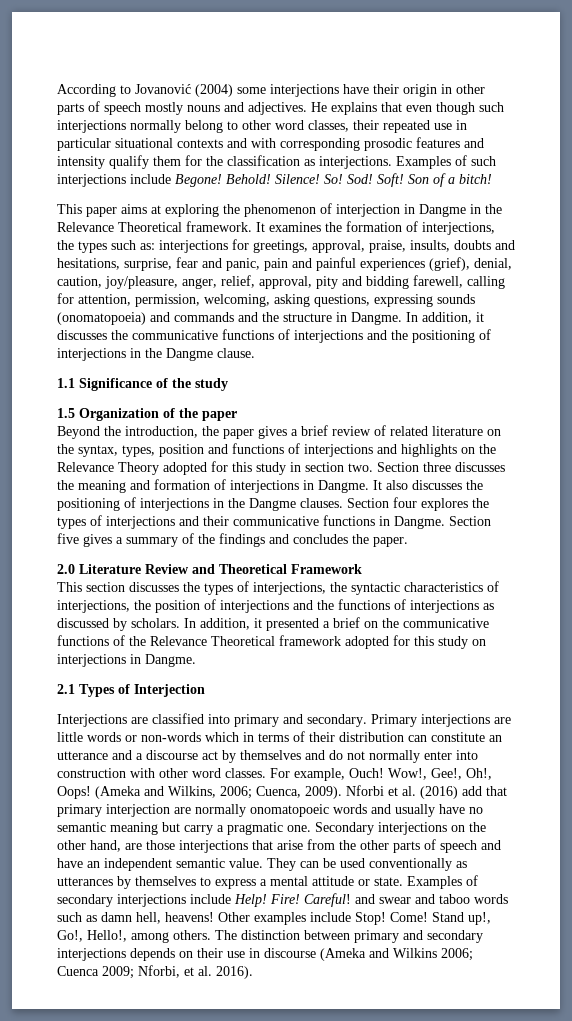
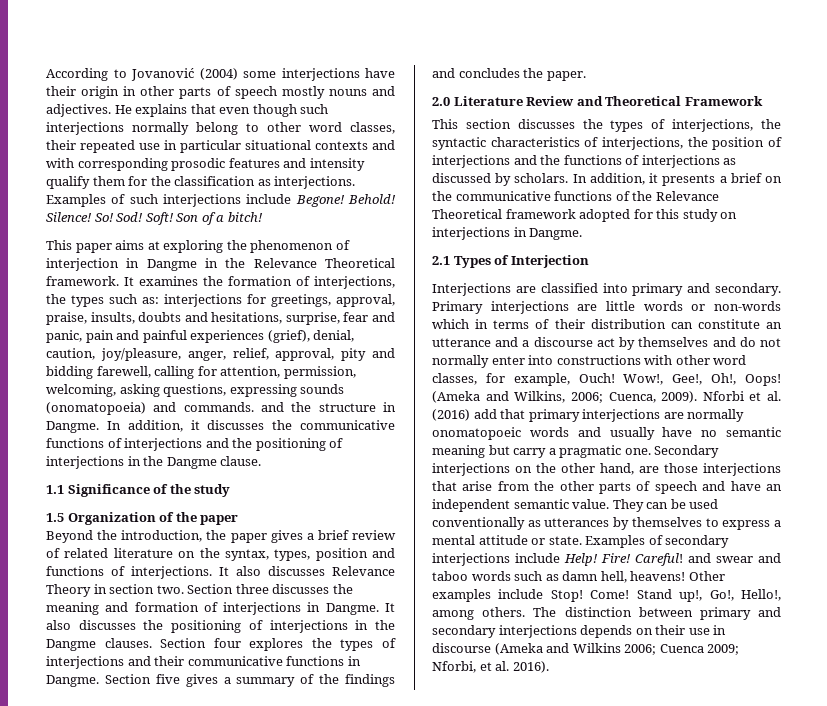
[174,312,234,322] commands -> [183,402,254,412] commands.
[304,444,496,457] [57,461,286,475] interjections and highlights on the Relevance Theory adopted for this study -> [131,566,395,579] [46,584,91,597] interjections. It also discusses Relevance Theory
[266,618,319,631] presented -> [662,174,716,186] presents
[57,768,126,778] construction -> [556,355,641,365] constructions
[225,768,290,778] classes. For -> [432,373,505,385] classes, for
[106,804,170,817] interjection -> [582,409,661,422] interjections

